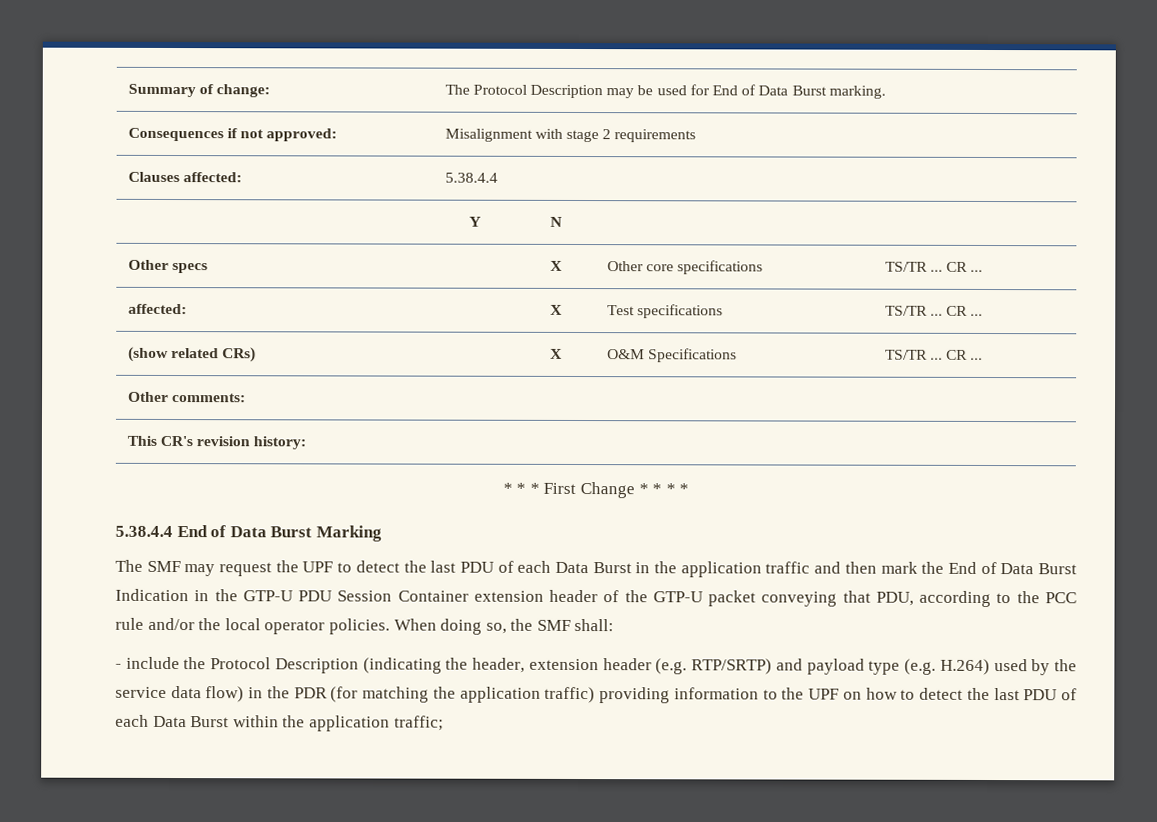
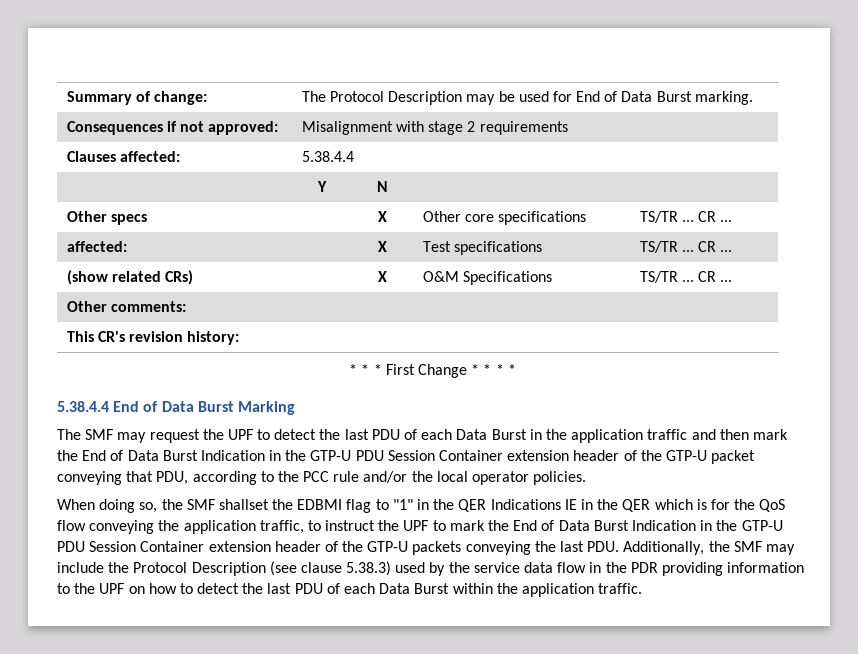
(390, 626) none -> (587, 478) //
[574,618,615,632] [115,656,990,676] shall: // - include the Protocol Description (indicating the header, extension header (e.g. RTP/SRTP) and payload type (e.g. H.264) -> [218,499,786,513] [57,520,783,534] [57,541,795,555] [57,561,392,576] shallset the EDBMI flag to "1" in the QER Indications IE in the QER which is for the QoS flow conveying the application traffic, to instruct the UPF to mark the End of Data Burst Indication in the GTP-U PDU Session Container extension header of the GTP-U packets conveying the last PDU. Additionally, the SMF may include the Protocol Description (see clause 5.38.3)
[205,686,245,703] flow) -> [557,562,587,573] flow
[330,686,596,704] (for matching the application traffic) -> (658, 567) none
[393,715,444,731] traffic; -> [598,583,643,594] traffic.

